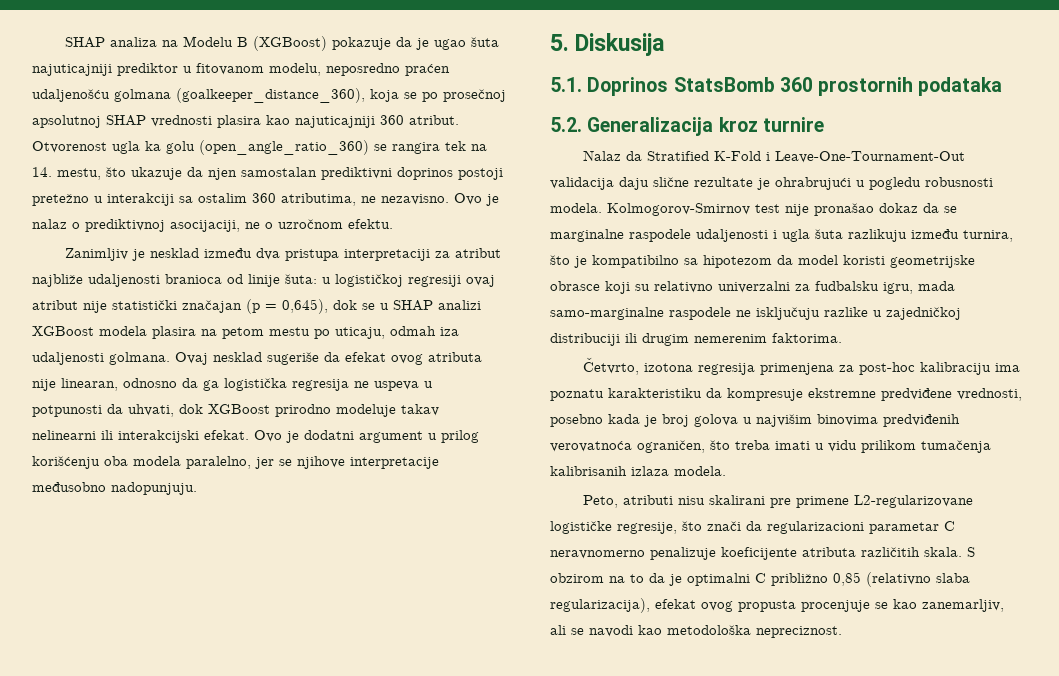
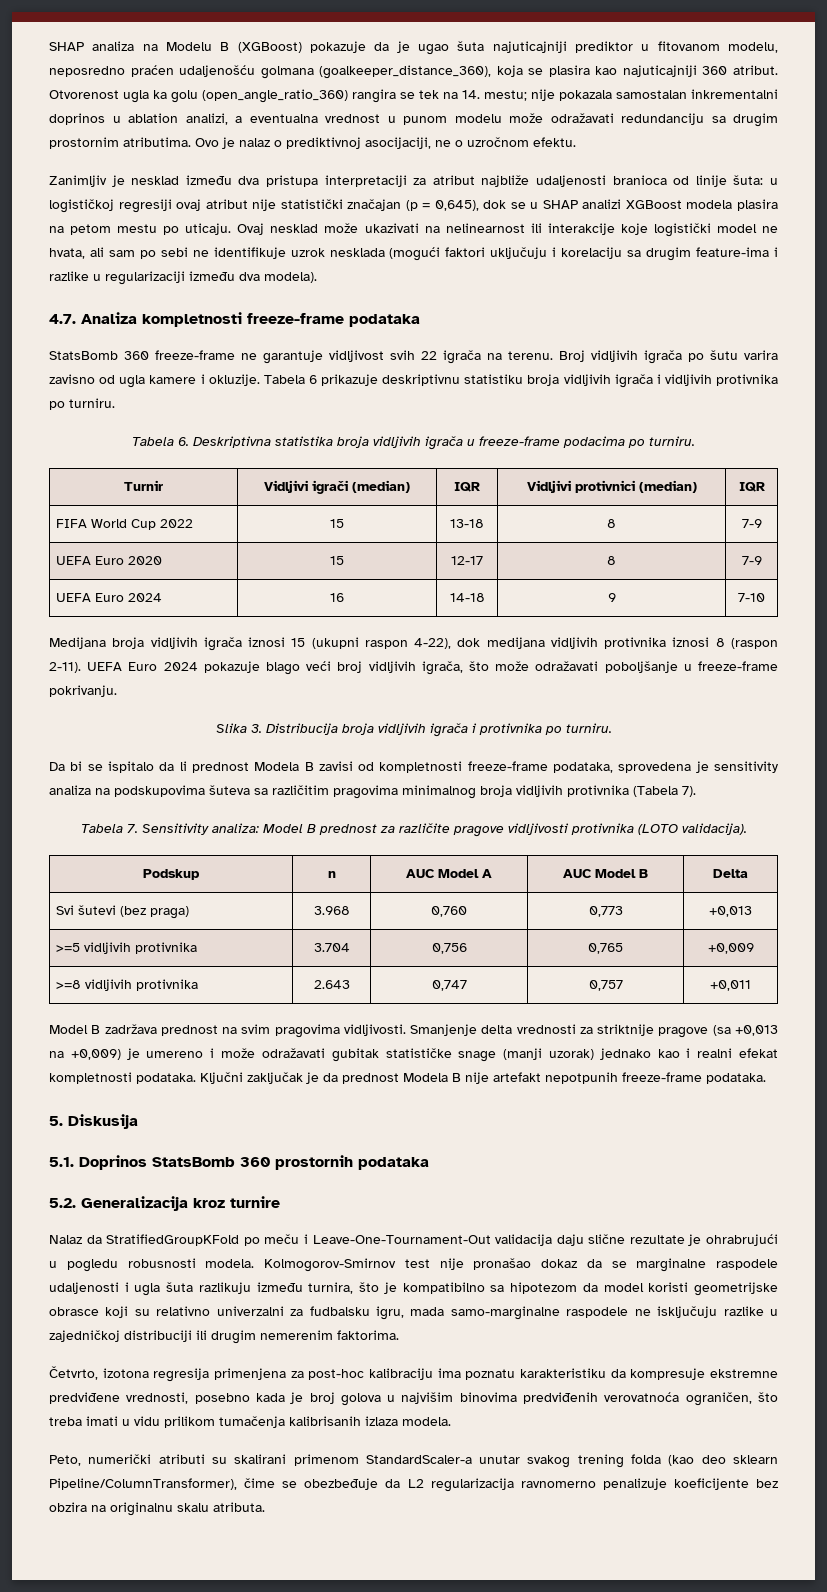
[422,89,506,102] [32,115,212,128] po prosečnoj apsolutnoj SHAP vrednosti -> (544, 71) none
[374,142,440,154] se rangira -> [352,89,415,103] rangira se
[57,167,503,180] [32,193,449,206] mestu, što ukazuje da njen samostalan prediktivni doprinos postoji pretežno u interakciji sa ostalim 360 atributima, ne nezavisno. -> [484,89,778,101] [49,113,778,127] [49,137,191,149] mestu; nije pokazala samostalan inkrementalni doprinos u ablation analizi, a eventualna vrednost u punom modelu može odražavati redundanciju sa drugim prostornim atributima.
[335,326,459,339] [32,352,482,365] [32,378,433,391] [32,404,439,417] [32,430,479,443] [32,456,439,469] [32,482,197,495] uticaju, odmah iza udaljenosti golmana. Ovaj nesklad sugeriše da efekat ovog atributa nije linearan, odnosno da ga logistička regresija ne uspeva u potpunosti da uhvati, dok XGBoost prirodno modeluje takav nelinearni ili interakcijski efekat. Ovo je dodatni argument u prilog korišćenju oba modela paralelno, jer se njihove interpretacije međusobno nadopunjuju. -> [185,223,778,237] [49,247,779,261] [49,271,317,285] [49,312,420,327] [49,350,778,364] [49,374,778,388] [49,398,115,410] [132,436,695,450] [124,480,163,491] [264,480,410,494] [454,482,480,492] [526,480,697,493] [738,482,765,492] [55,519,193,530] [330,519,344,528] [450,519,484,528] [607,519,616,528] [741,519,762,528] [55,556,162,565] [330,556,344,565] [451,556,483,565] [607,556,616,565] [741,556,762,565] [55,593,162,602] [330,593,344,602] [449,593,485,602] [607,593,616,602] [738,593,765,602] [49,637,778,651] [49,661,778,675] [49,685,117,697] [215,723,612,737] [49,761,778,773] [49,785,696,799] [80,823,747,837] [143,869,200,880] [327,871,336,878] [406,869,492,878] [563,869,648,878] [713,869,748,878] [55,905,189,919] [313,906,350,915] [431,906,467,917] [588,906,623,917] [709,906,752,917] [55,942,197,954] [313,943,350,952] [431,943,467,954] [588,943,623,954] [707,943,754,954] [55,979,198,991] [313,980,350,989] [431,980,467,991] [588,980,623,991] [710,980,751,991] [49,1024,778,1038] [49,1048,778,1062] [49,1072,766,1084] uticaju. Ovaj nesklad može ukazivati na nelinearnost ili interakcije koje logistički model ne hvata, ali sam po sebi ne identifikuje uzrok nesklada (mogući faktori uključuju i korelaciju sa drugim feature-ima i razlike u regularizaciji između dva modela). // 4.7. Analiza kompletnosti freeze-frame podataka // StatsBomb 360 freeze-frame ne garantuje vidljivost svih 22 igrača na terenu. Broj vidljivih igrača po šutu varira zavisno od ugla kamere i okluzije. Tabela 6 prikazuje deskriptivnu statistiku broja vidljivih igrača i vidljivih protivnika po turniru. // Tabela 6. Deskriptivna statistika broja vidljivih igrača u freeze-frame podacima po turniru. // Turnir | Vidljivi igrači (median) | IQR | Vidljivi protivnici (median) | IQR // FIFA World Cup 2022 | 15 | 13-18 | 8 | 7-9 // UEFA Euro 2020 | 15 | 12-17 | 8 | 7-9 // UEFA Euro 2024 | 16 | 14-18 | 9 | 7-10 // Medijana broja vidljivih igrača iznosi 15 (ukupni raspon 4-22), dok medijana vidljivih protivnika iznosi 8 (raspon 2-11). UEFA Euro 2024 pokazuje blago veći broj vidljivih igrača, što može odražavati poboljšanje u freeze-frame pokrivanju. // Slika 3. Distribucija broja vidljivih igrača i protivnika po turniru. // Da bi se ispitalo da li prednost Modela B zavisi od kompletnosti freeze-frame podataka, sprovedena je sensitivity analiza na podskupovima šuteva sa različitim pragovima minimalnog broja vidljivih protivnika (Tabela 7). // Tabela 7. Sensitivity analiza: Model B prednost za različite pragove vidljivosti protivnika (LOTO validacija). // Podskup | n | AUC Model A | AUC Model B | Delta // Svi šutevi (bez praga) | 3.968 | 0,760 | 0,773 | +0,013 // >=5 vidljivih protivnika | 3.704 | 0,756 | 0,765 | +0,009 // >=8 vidljivih protivnika | 2.643 | 0,747 | 0,757 | +0,011 // Model B zadržava prednost na svim pragovima vidljivosti. Smanjenje delta vrednosti za striktnije pragove (sa +0,013 na +0,009) je umereno i može odražavati gubitak statističke snage (manji uzorak) jednako kao i realni efekat kompletnosti podataka. Ključni zaključak je da prednost Modela B nije artefakt nepotpunih freeze-frame podataka.
[647,151,762,161] Stratified K-Fold -> [106,1234,300,1246] StratifiedGroupKFold po meču
[623,495,974,508] [550,521,955,534] [550,547,975,560] [550,572,970,587] [550,598,1004,613] [550,625,842,638] atributi nisu skalirani pre primene L2-regularizovane logističke regresije, što znači da regularizacioni parametar C neravnomerno penalizuje koeficijente atributa različitih skala. S obzirom na to da je optimalni C približno 0,85 (relativno slaba regularizacija), efekat ovog propusta procenjuje se kao zanemarljiv, ali se navodi kao metodološka nepreciznost. -> [88,1454,778,1468] [49,1478,780,1492] [49,1502,265,1516] numerički atributi su skalirani primenom StandardScaler-a unutar svakog trening folda (kao deo sklearn Pipeline/ColumnTransformer), čime se obezbeđuje da L2 regularizacija ravnomerno penalizuje koeficijente bez obzira na originalnu skalu atributa.

